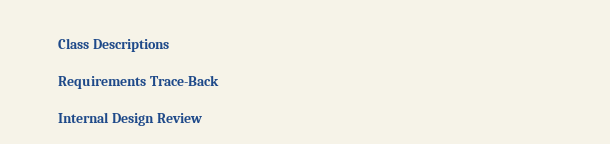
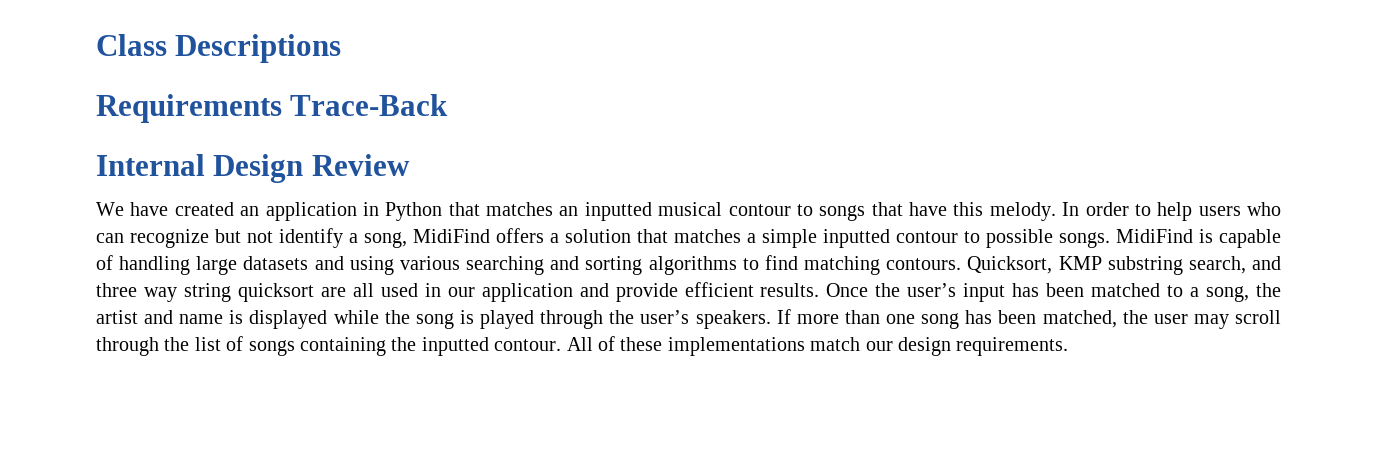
(202, 118) none -> [96,202,1281,221] [96,228,1281,248] [96,255,1281,275] [96,282,1281,302] [96,309,1281,329] [96,336,1069,356] // We have created an application in Python that matches an inputted musical contour to songs that have this melody. In order to help users who can recognize but not identify a song, MidiFind offers a solution that matches a simple inputted contour to possible songs. MidiFind is capable of handling large datasets and using various searching and sorting algorithms to find matching contours. Quicksort, KMP substring search, and three way string quicksort are all used in our application and provide efficient results. Once the user’s input has been matched to a song, the artist and name is displayed while the song is played through the user’s speakers. If more than one song has been matched, the user may scroll through the list of songs containing the inputted contour. All of these implementations match our design requirements.

